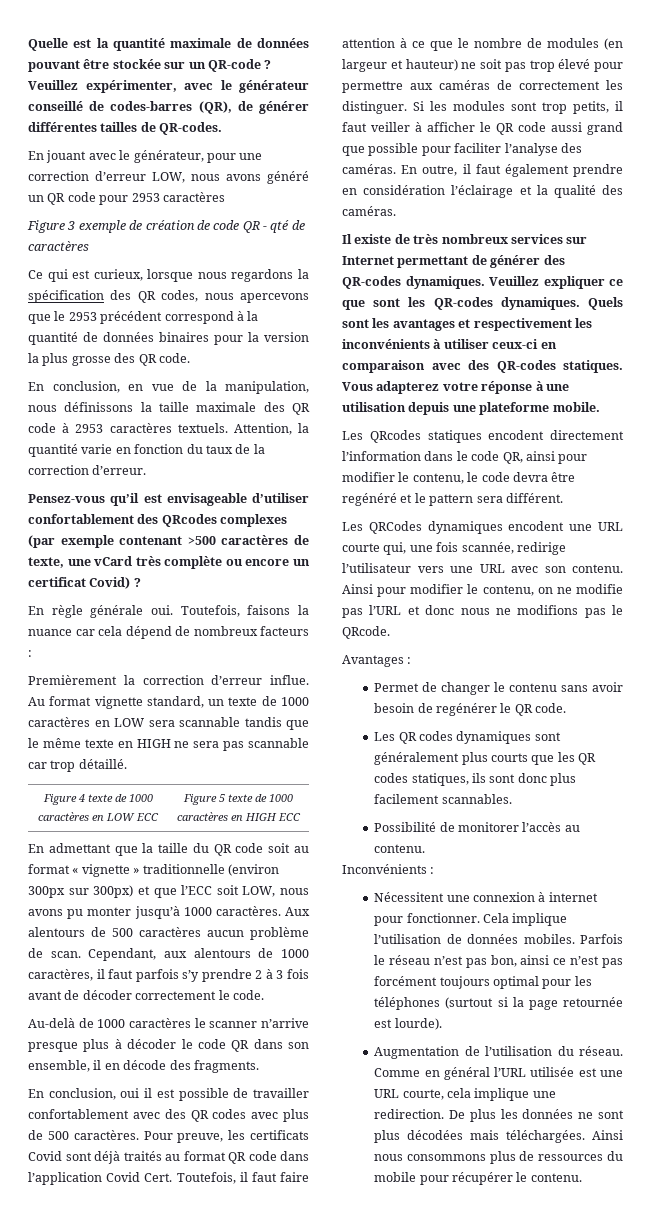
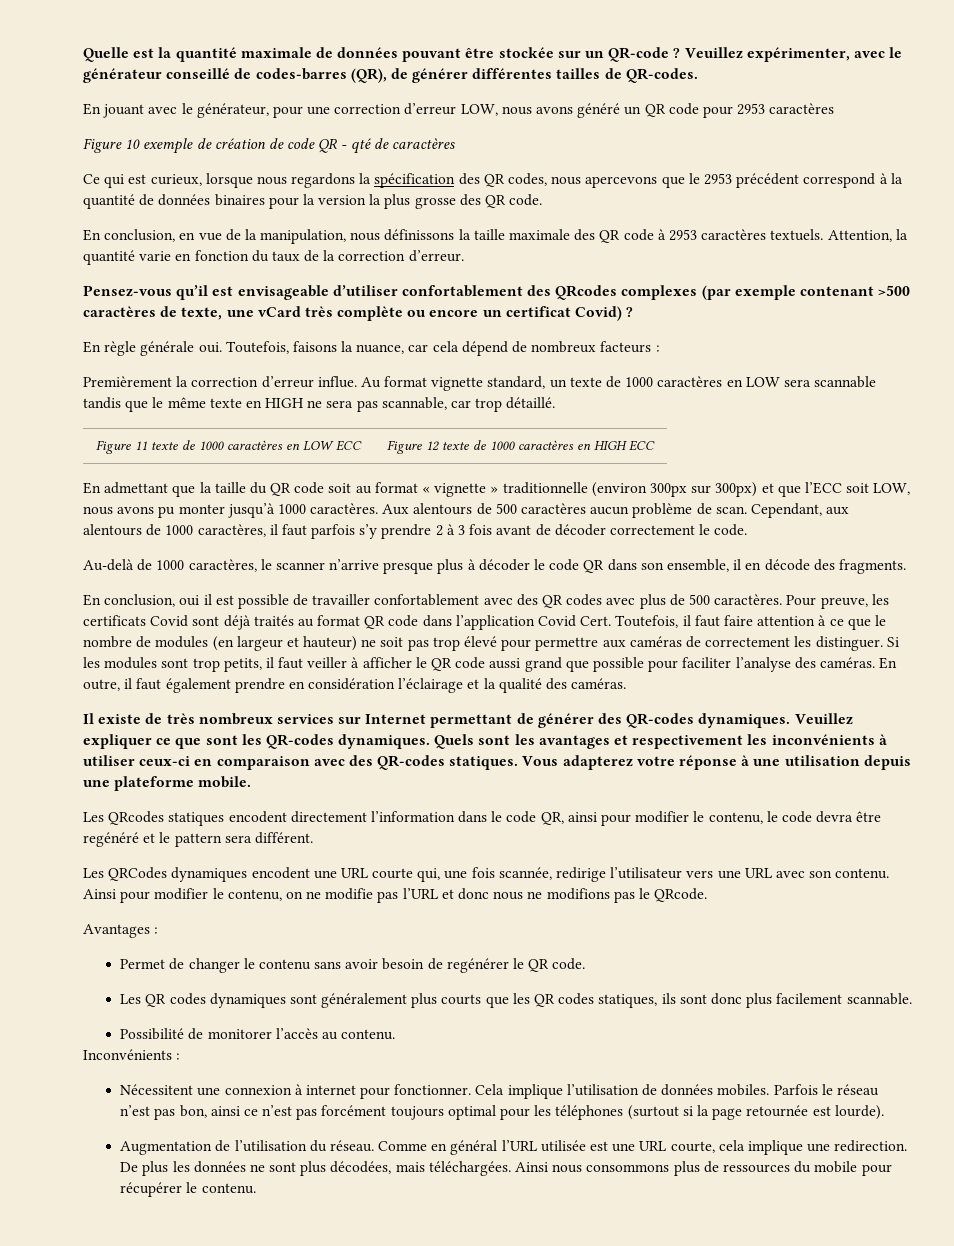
[67,221,76,230] 3 -> [125,139,141,149] 10
[28,629,72,636] nuance -> [356,344,405,354] nuance,
[248,738,309,748] scannable -> [381,397,447,410] scannable,
[77,794,85,802] 4 -> [135,441,147,450] 11
[218,794,225,802] 5 -> [425,441,440,451] 12
[129,1018,191,1028] caractères -> [188,559,257,572] caractères,
[441,794,512,804] scannables. -> [846,993,912,1005] scannable.
[407,1130,464,1140] décodées -> [330,1161,392,1174] décodées,

